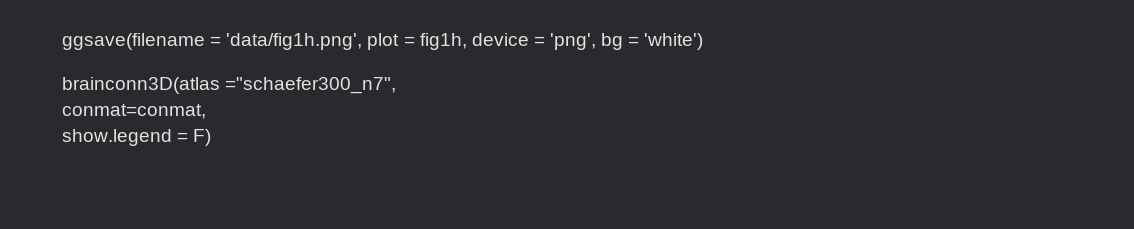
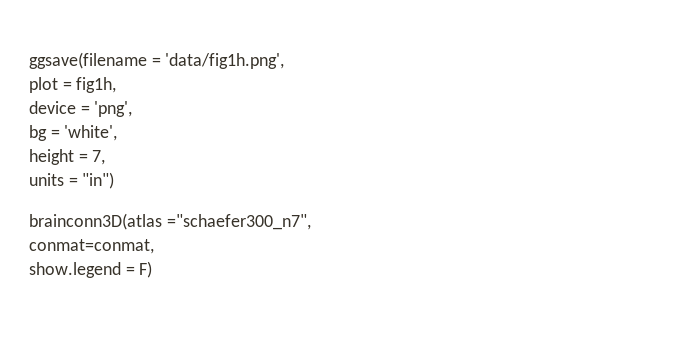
(363, 41) none -> (285, 61) //
(467, 41) none -> (117, 85) //
(597, 41) none -> (133, 109) //
[644,33,704,50] 'white') -> [64,125,118,141] [29,149,106,165] [29,172,115,189] 'white', // height = 7, // units = "in")

